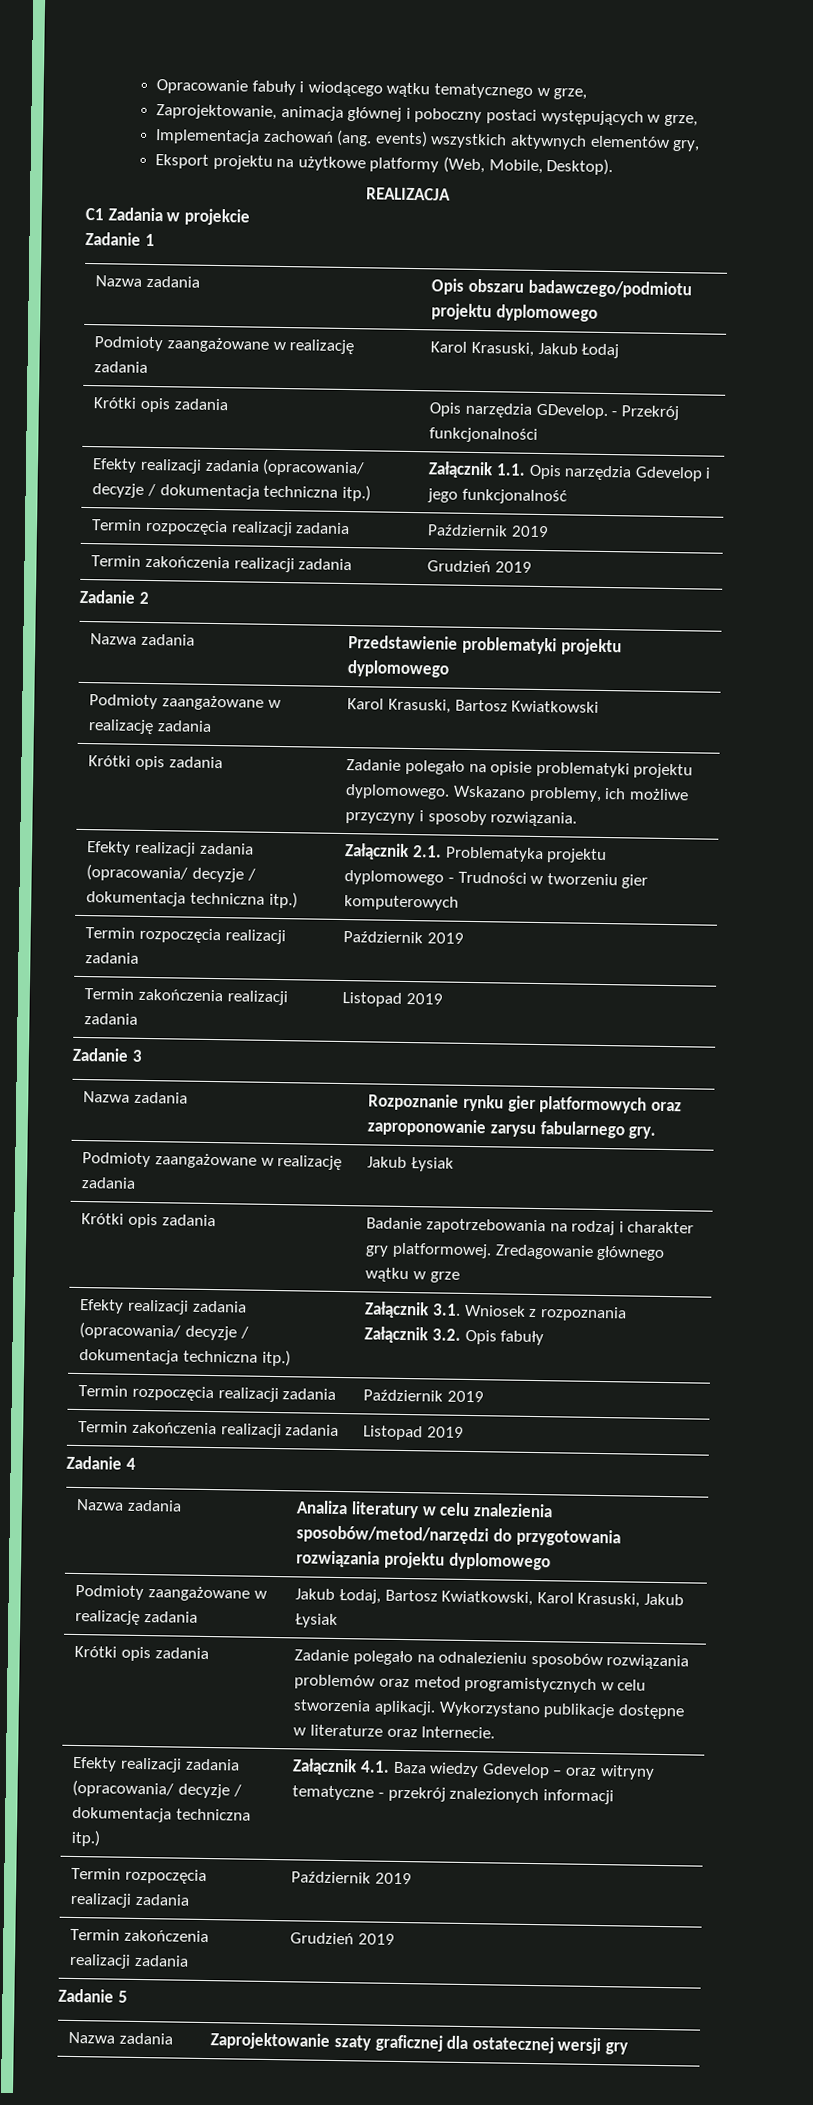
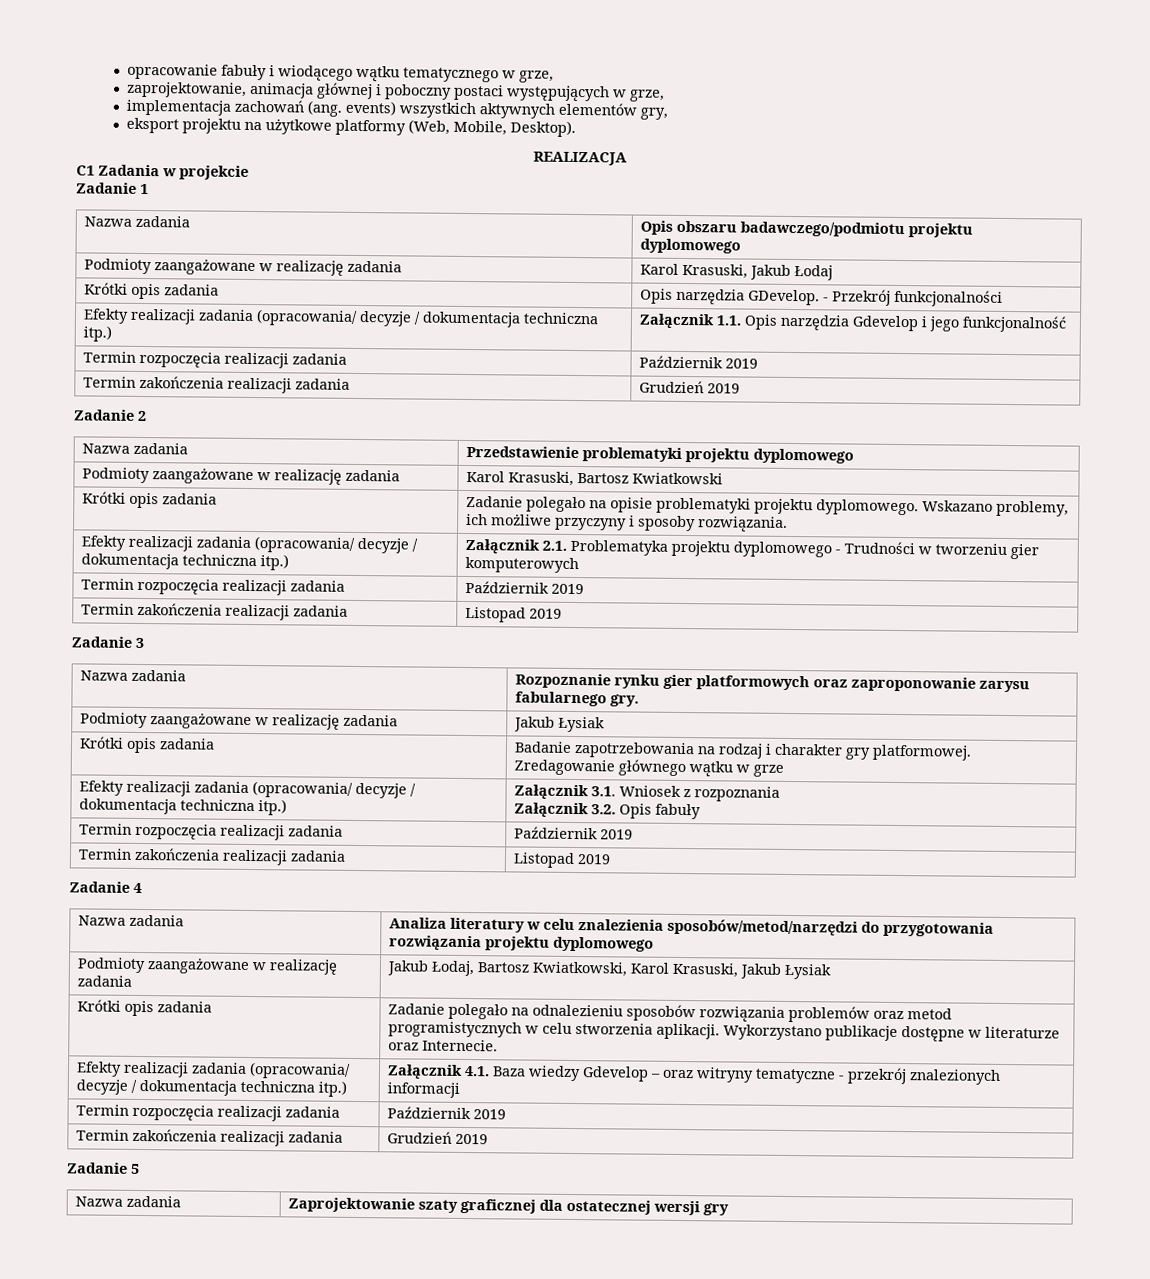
[156,79,249,95] Opracowanie -> [127,63,219,80] opracowanie
[156,104,278,120] Zaprojektowanie, -> [127,81,248,98] zaprojektowanie,
[155,129,261,145] Implementacja -> [126,99,232,116] implementacja
[155,154,210,169] Eksport -> [126,117,180,134] eksport

